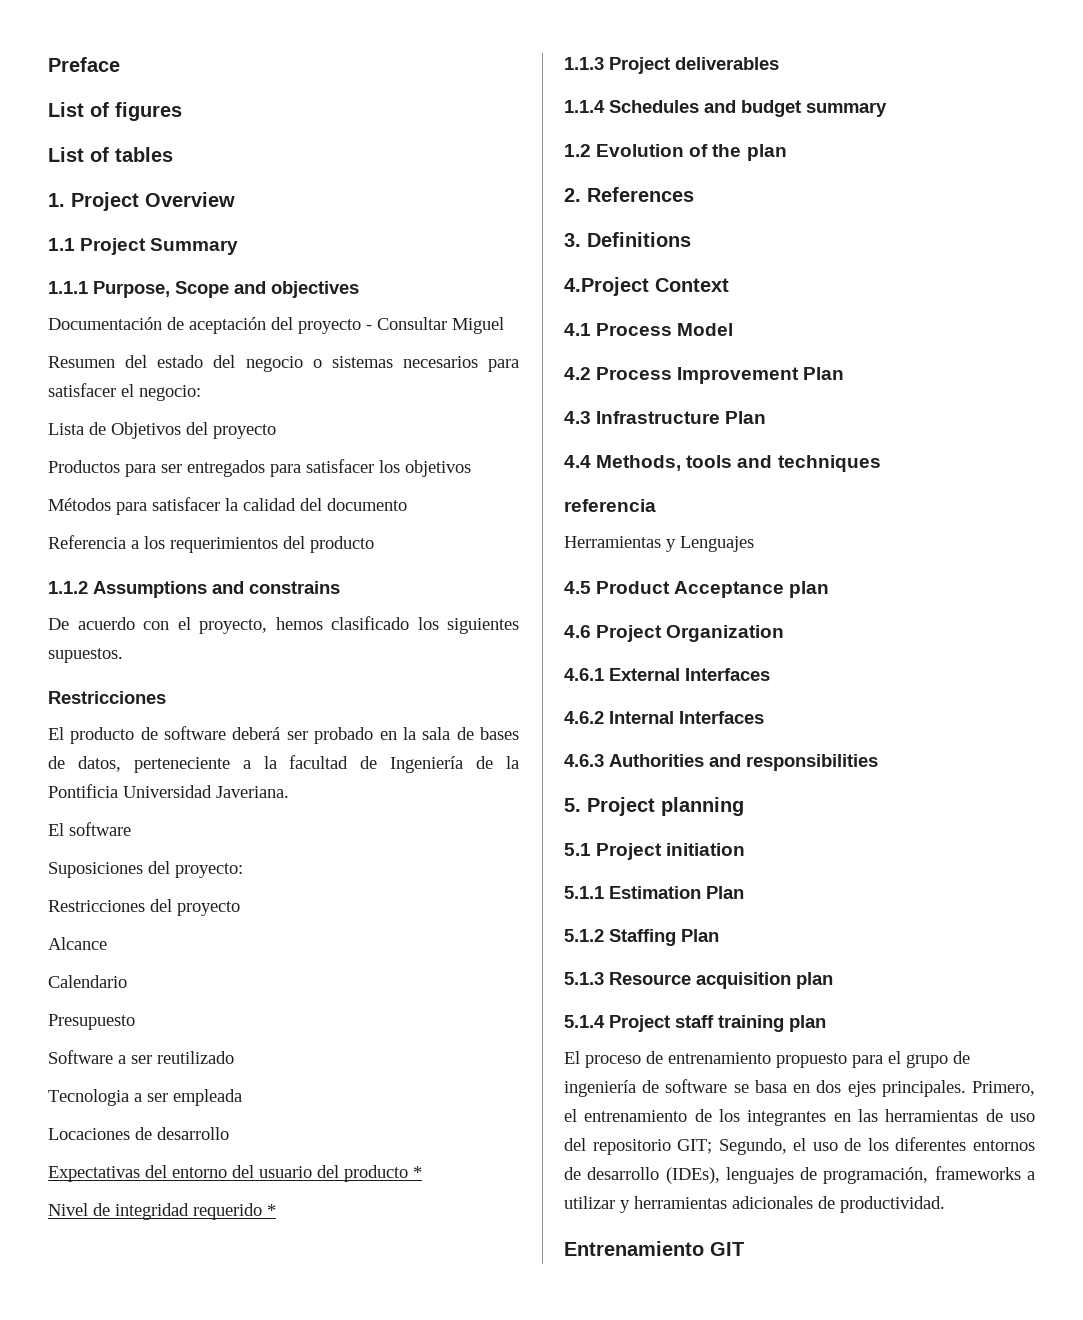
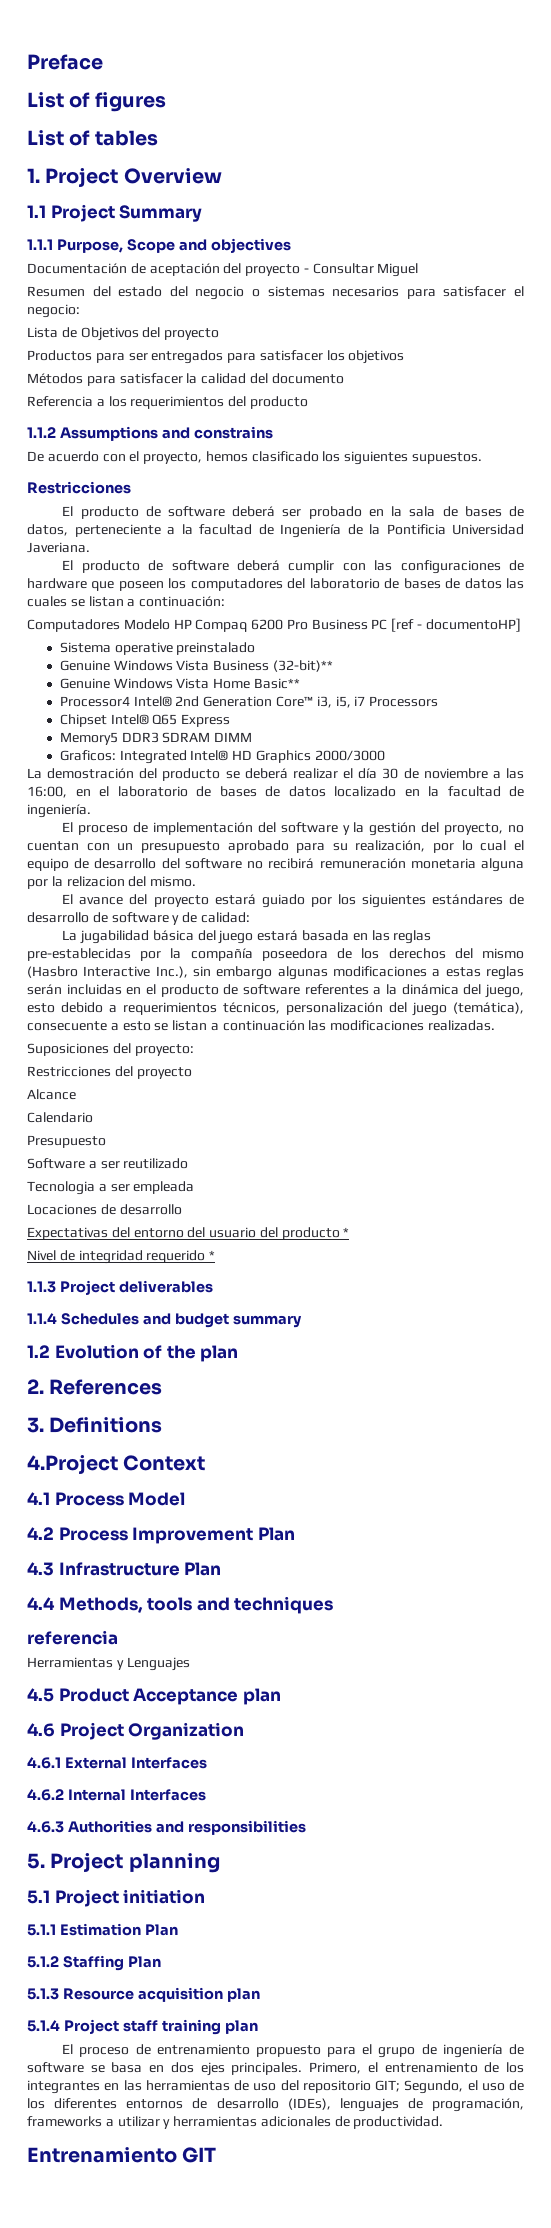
[69,822,131,836] software -> [81,560,524,574] [27,578,524,591] [27,596,226,607] [27,618,521,632] [59,642,256,655] [59,660,334,672] [59,678,301,689] [59,696,439,708] [59,714,231,727] [59,732,253,745] [59,750,385,764] [27,768,524,781] [27,786,524,798] [27,804,91,818] [62,822,524,836] [27,840,524,853] [27,858,524,872] [27,876,197,889] [62,894,524,908] [27,912,250,925] [62,930,432,944] [27,948,524,961] [27,966,524,980] [27,984,525,998] [27,1002,524,1016] [27,1020,496,1031] producto de software deberá cumplir con las configuraciones de hardware que poseen los computadores del laboratorio de bases de datos las cuales se listan a continuación: // Computadores Modelo HP Compaq 6200 Pro Business PC [ref - documentoHP] // Sistema operative preinstalado // Genuine Windows Vista Business (32-bit)** // Genuine Windows Vista Home Basic** // Processor4 Intel® 2nd Generation Core™ i3, i5, i7 Processors // Chipset Intel® Q65 Express // Memory5 DDR3 SDRAM DIMM // Graficos: Integrated Intel® HD Graphics 2000/3000 // La demostración del producto se deberá realizar el día 30 de noviembre a las 16:00, en el laboratorio de bases de datos localizado en la facultad de ingeniería. // El proceso de implementación del software y la gestión del proyecto, no cuentan con un presupuesto aprobado para su realización, por lo cual el equipo de desarrollo del software no recibirá remuneración monetaria alguna por la relizacion del mismo. // El avance del proyecto estará guiado por los siguientes estándares de desarrollo de software y de calidad: // La jugabilidad básica del juego estará basada en las reglas pre-establecidas por la compañía poseedora de los derechos del mismo (Hasbro Interactive Inc.), sin embargo algunas modificaciones a estas reglas serán incluidas en el producto de software referentes a la dinámica del juego, esto debido a requerimientos técnicos, personalización del juego (temática), consecuente a esto se listan a continuación las modificaciones realizadas.

